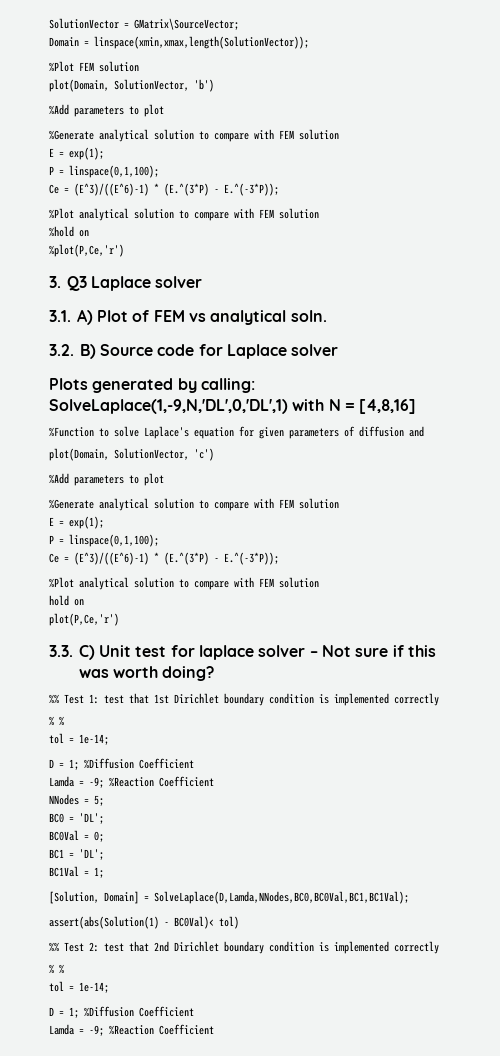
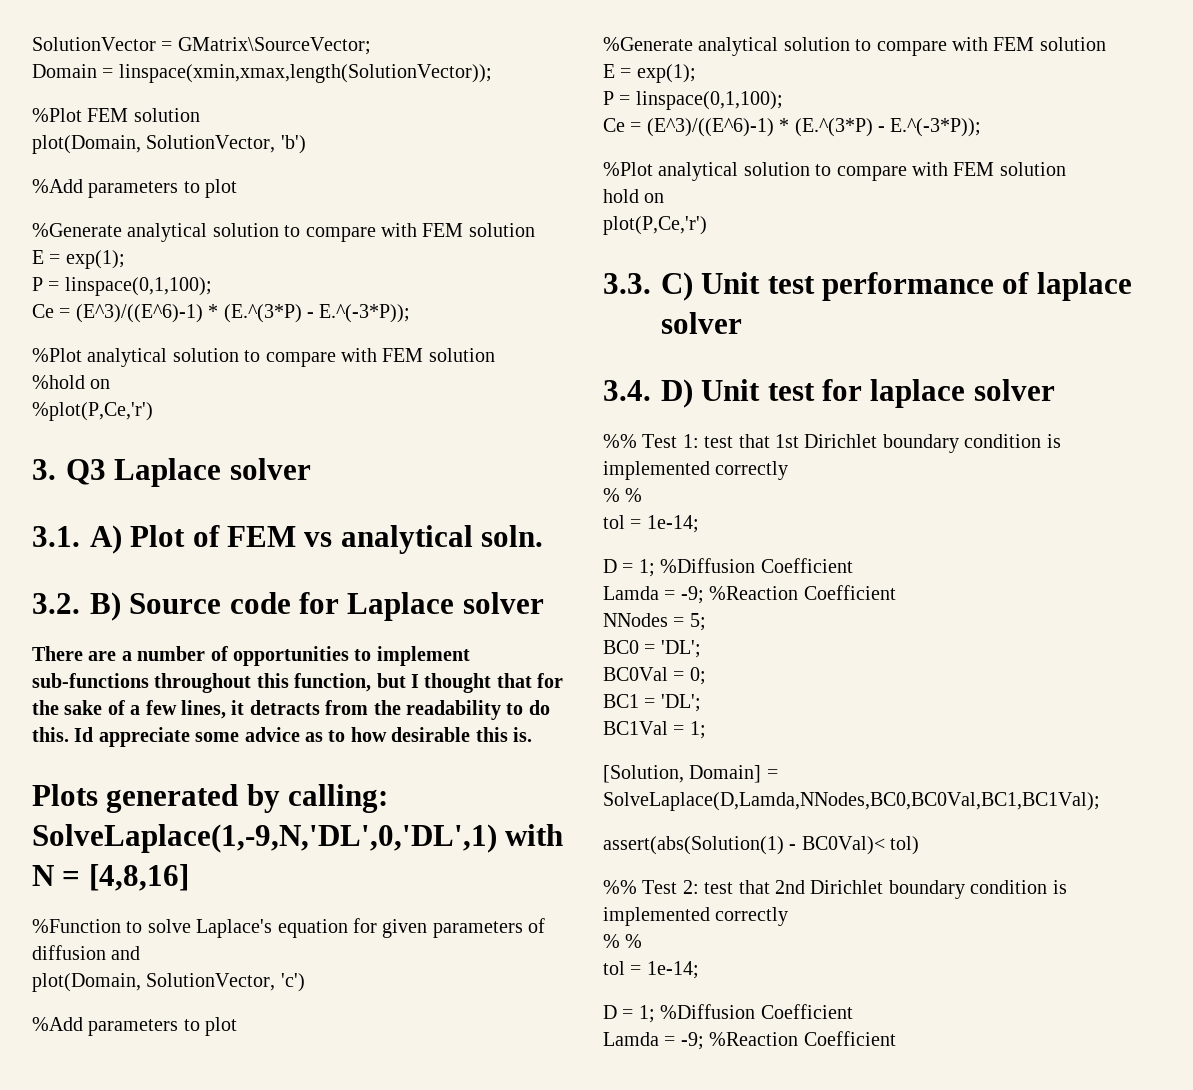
(339, 350) none -> [32,646,470,666] [32,673,564,693] [32,700,550,720] [32,727,532,747] // There are a number of opportunities to implement sub-functions throughout this function, but I thought that for the sake of a few lines, it detracts from the readability to do this. Id appreciate some advice as to how desirable this is.
[170,645,436,660] [78,666,215,681] for laplace solver – Not sure if this was worth doing? -> [822,272,1132,301] [661,312,742,334] [603,379,1055,408] performance of laplace solver // 3.4. D) Unit test for laplace solver

